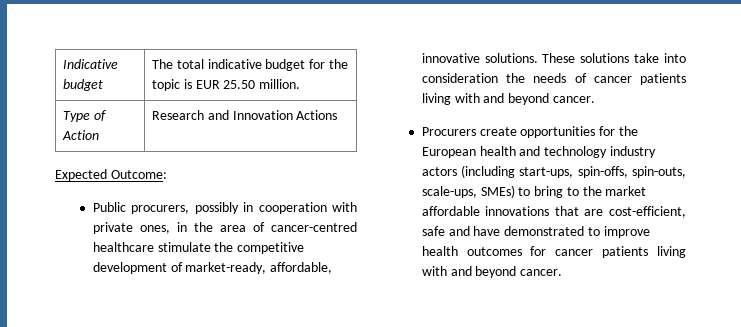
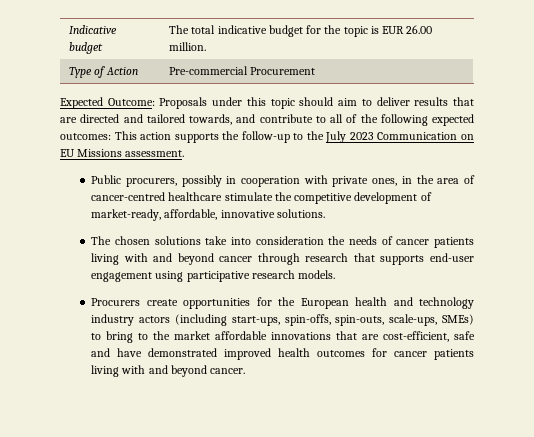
[223,80,256,89] 25.50 -> [406,25,433,34] 26.00
[152,110,338,120] [55,169,167,181] Research and Innovation Actions // Expected Outcome: -> [169,66,316,75] [60,97,475,109] [60,114,474,126] [60,131,475,143] [60,149,185,157] Pre-commercial Procurement // Expected Outcome: Proposals under this topic should aim to deliver results that are directed and tailored towards, and contribute to all of the following expected outcomes: This action supports the follow-up to the July 2023 Communication on EU Missions assessment.
[542,53,576,63] These -> [91,236,150,245] // The chosen
[552,96,595,103] cancer. -> [219,253,474,265] [91,270,336,282] cancer through research that supports end-user engagement using participative research models.
[587,226,650,238] to improve -> [224,348,272,360] improved

